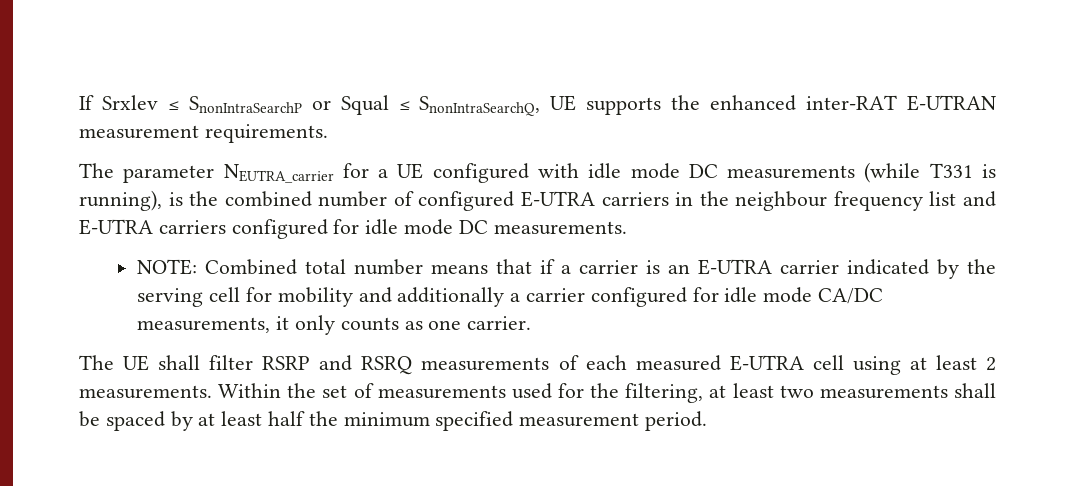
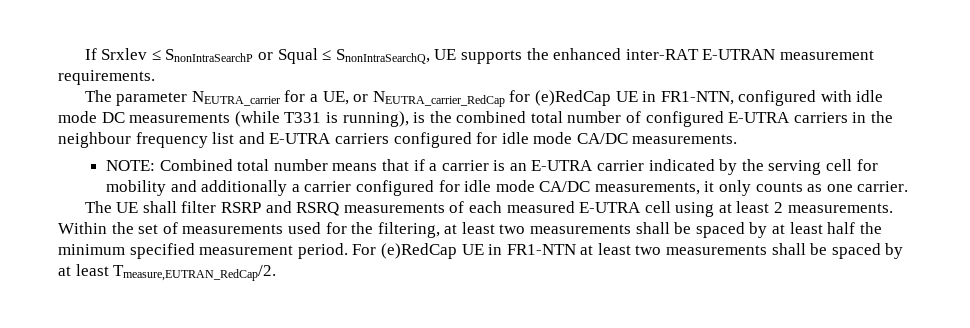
[397,163,424,179] UE -> [322,90,734,107] UE, or NEUTRA_carrier_RedCap for (e)RedCap UE in FR1-NTN,
(312, 199) none -> [530,111,563,123] total
[458,220,488,234] DC -> [576,133,628,144] CA/DC
(708, 421) none -> [352,243,904,259] [58,264,277,281] For (e)RedCap UE in FR1-NTN at least two measurements shall be spaced by at least Tmeasure,EUTRAN_RedCap/2.

